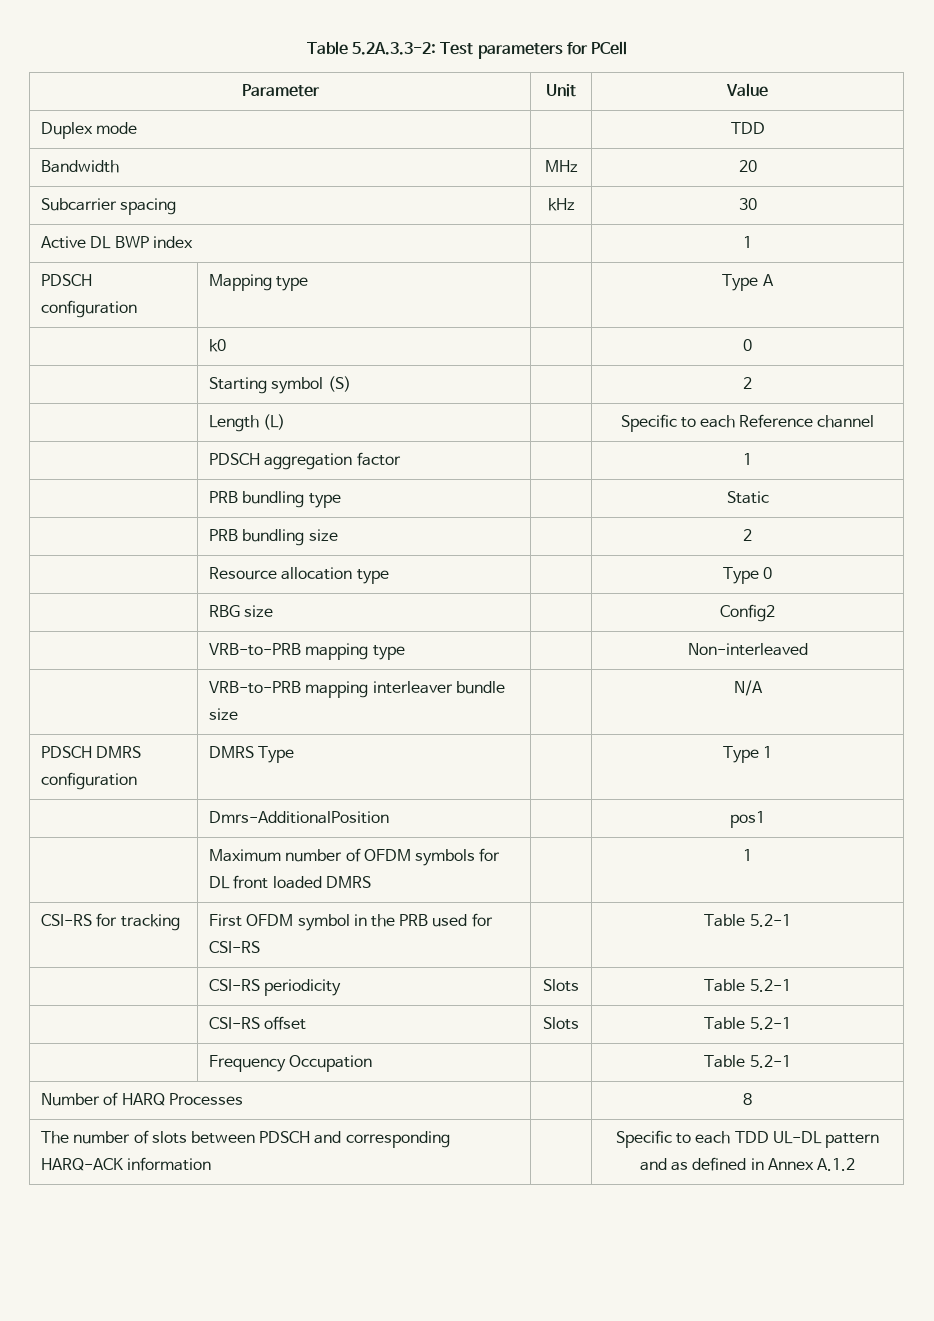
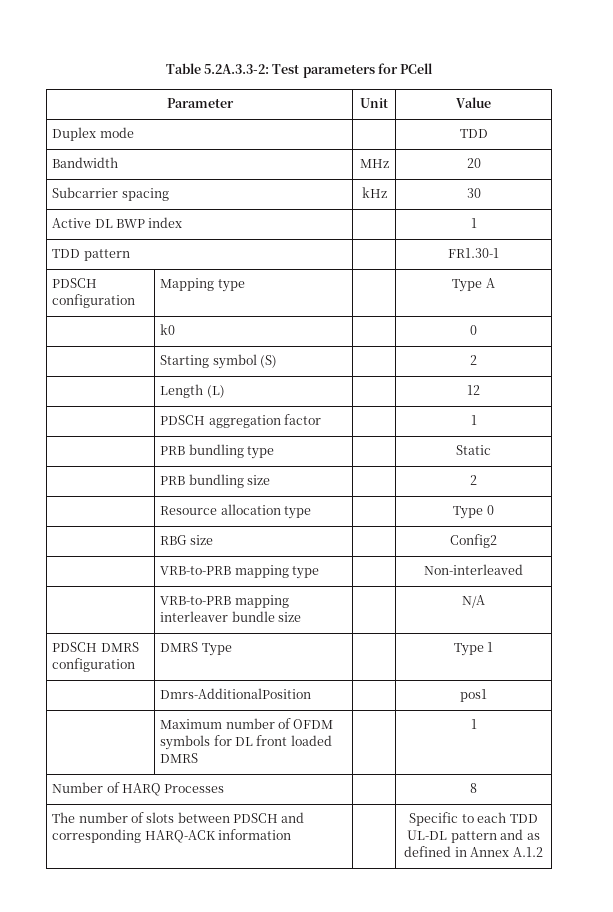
(752, 242) none -> [52,249,130,261] [448,248,499,258] // TDD pattern | | FR1.30-1
[620,414,875,432] Specific to each Reference channel -> [467,385,480,395] 12
[41,913,180,931] [209,913,493,931] [209,941,261,953] [704,914,791,927] [209,979,342,996] [543,979,579,992] [704,979,791,992] [209,1016,307,1030] [543,1017,579,1030] [704,1017,791,1030] [209,1055,373,1072] [704,1055,791,1068] // CSI-RS for tracking | First OFDM symbol in the PRB used for CSI-RS | | Table 5.2-1 // | CSI-RS periodicity | Slots | Table 5.2-1 // | CSI-RS offset | Slots | Table 5.2-1 // | Frequency Occupation | | Table 5.2-1 -> (477, 724) none

